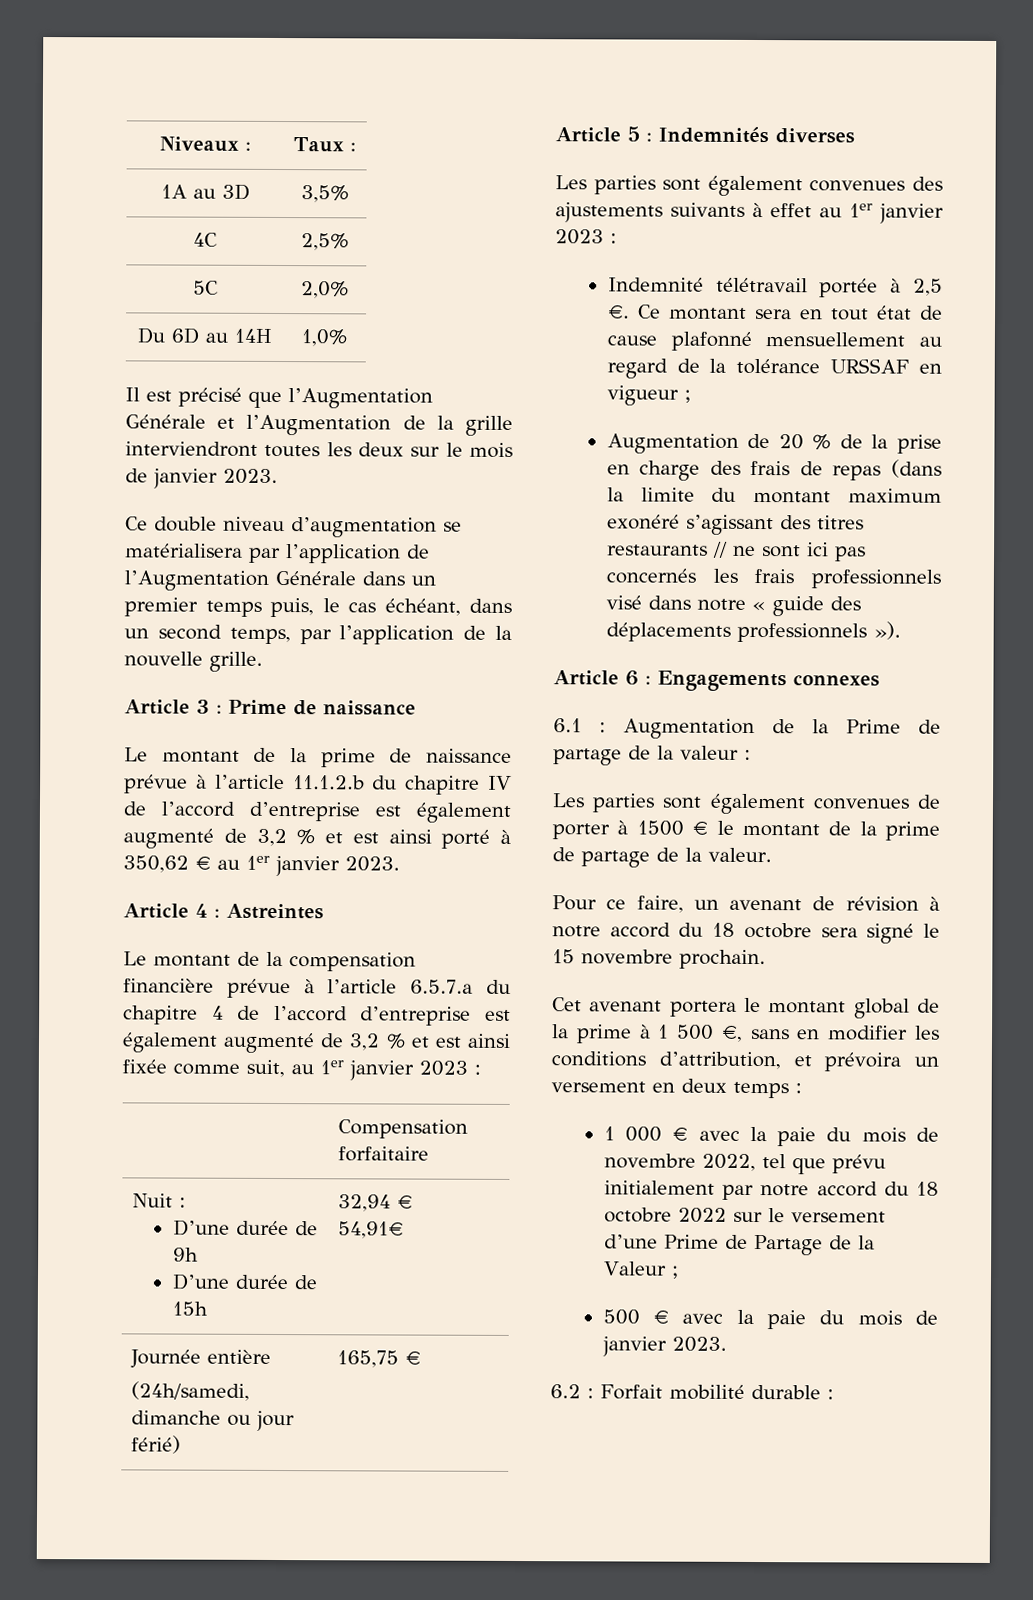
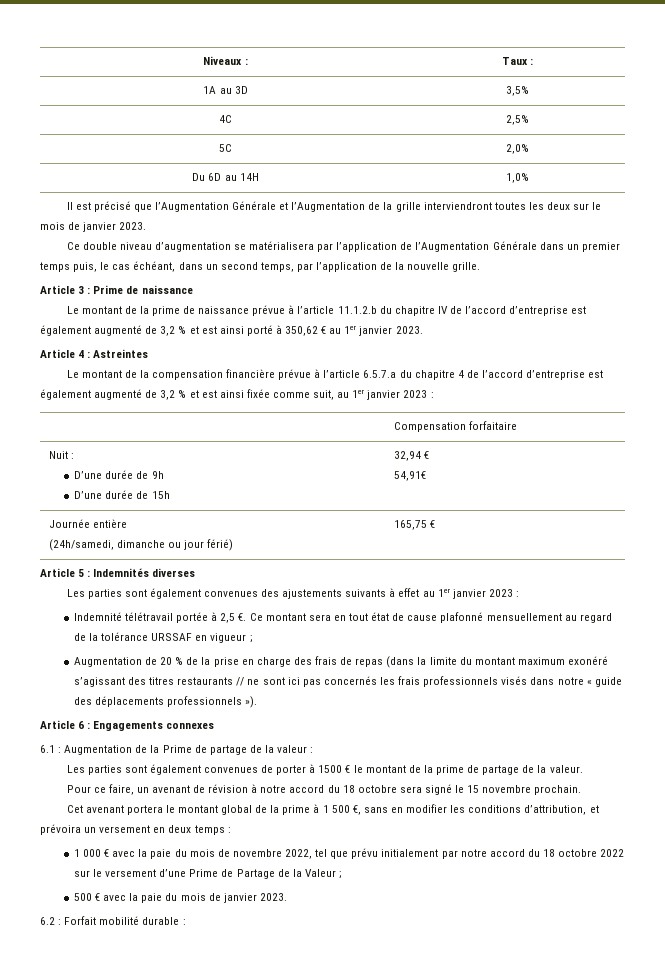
[605,595,642,610] visé -> [501,676,528,685] visés

